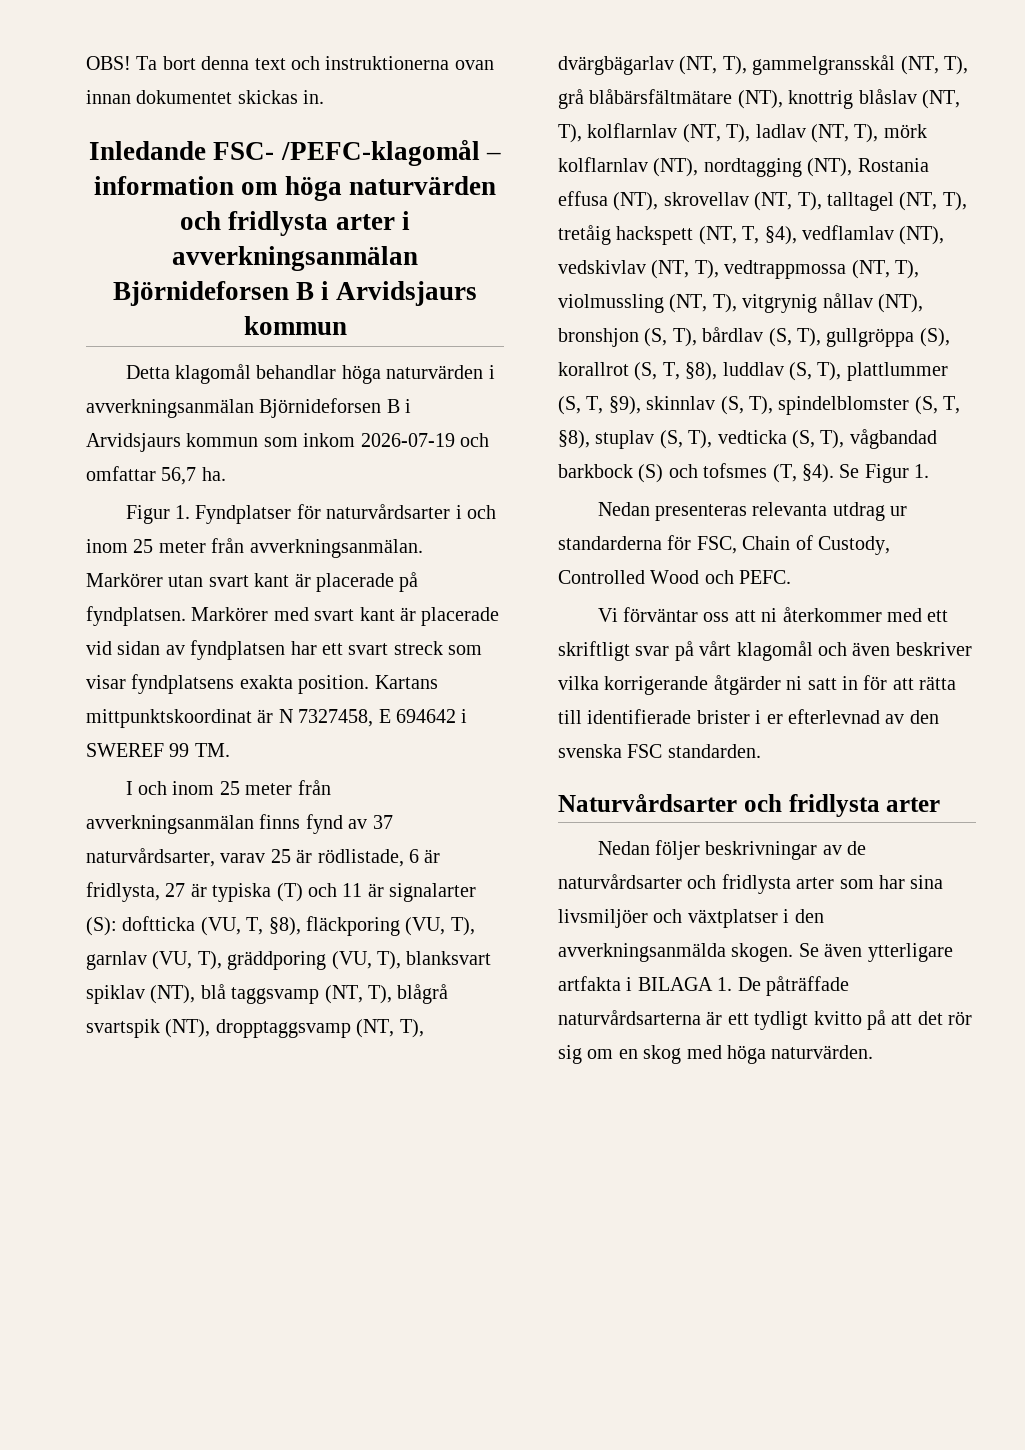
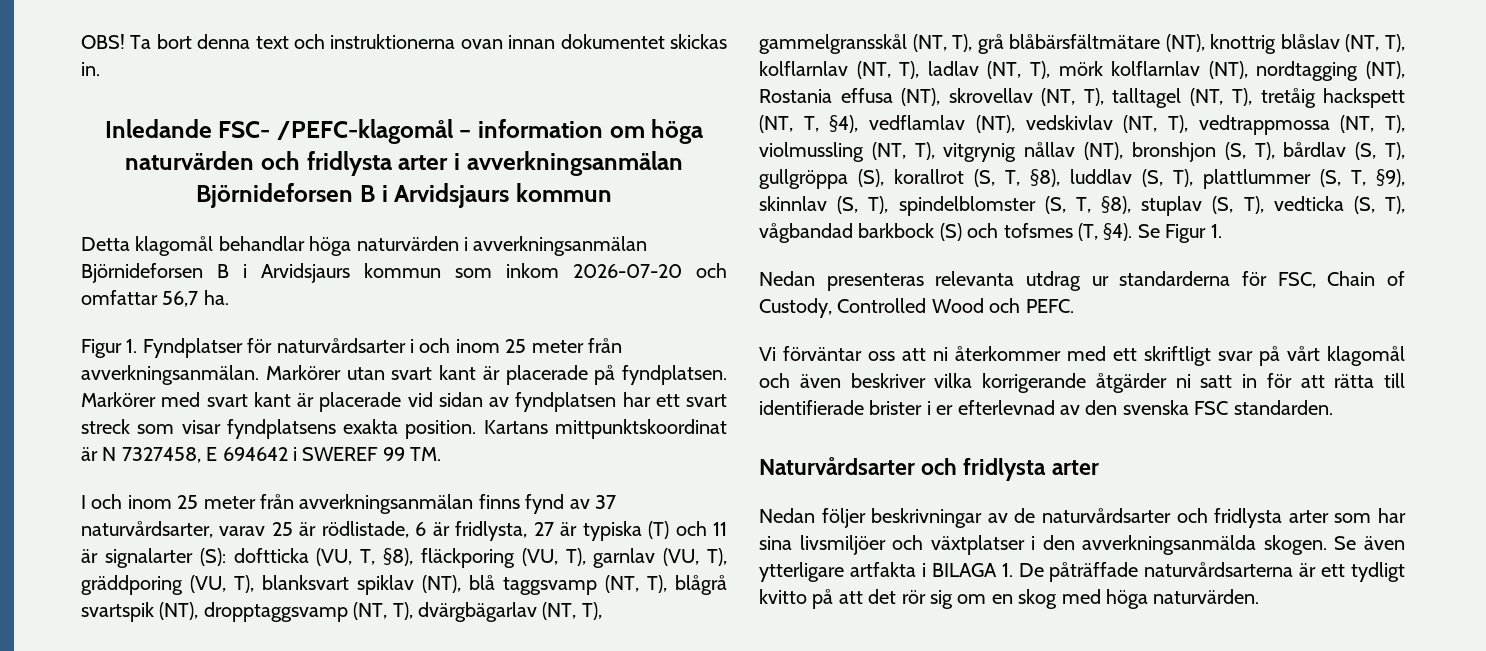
[360,433,455,447] 2026-07-19 -> [573,264,682,278] 2026-07-20

